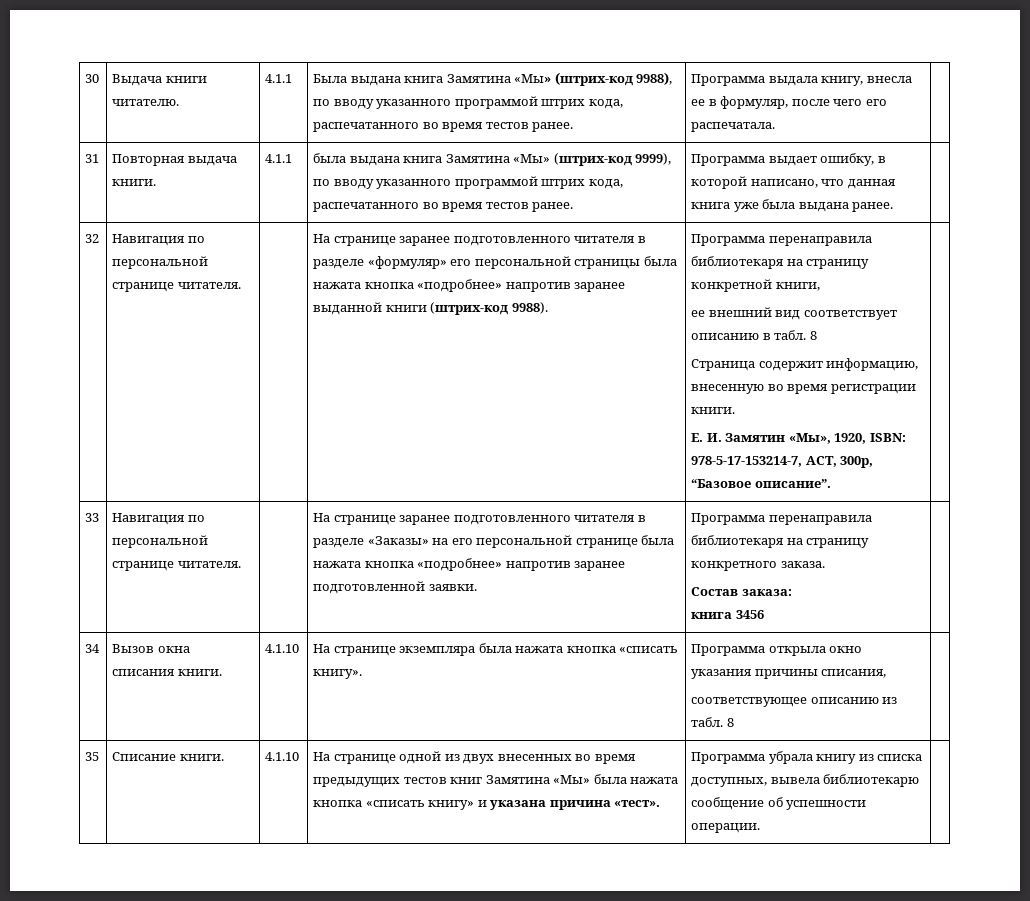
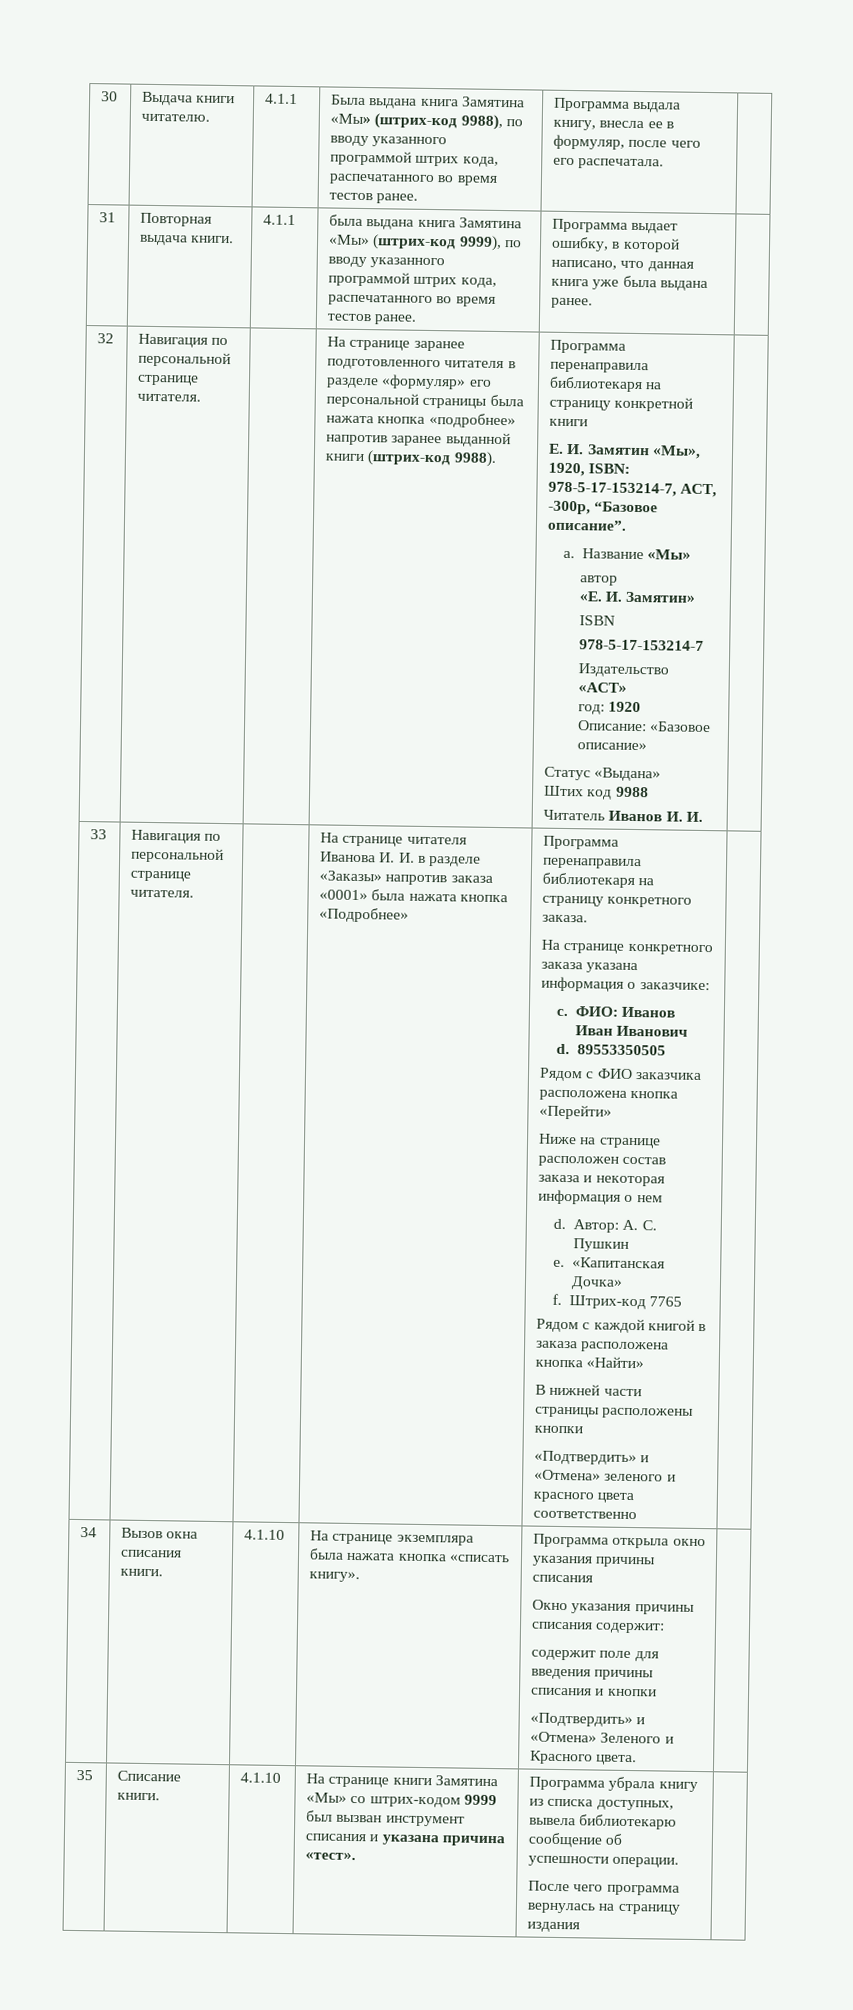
[775,282,820,291] [691,307,897,320] [691,330,817,340] [691,358,919,371] [691,384,916,394] [691,407,736,414] книги, // ее внешний вид соответствует описанию в табл. 8 // Страница содержит информацию, внесенную во время регистрации книги. -> [549,418,589,427] книги
[840,456,874,468] 300р, -> [548,500,592,515] -300р,
(831, 483) none -> [563,548,692,560] [579,575,618,586] [578,591,695,603] [578,615,615,626] [578,639,704,651] [577,663,669,678] [577,682,627,693] [577,701,641,715] [576,720,711,733] [576,742,647,751] [544,766,662,782] [544,785,649,800] [543,809,703,822] // a. Название «Мы» // автор // «Е. И. Замятин» // ISBN // 978-5-17-153214-7 // Издательство «АСТ» // год: 1920 // Описание: «Базовое описание» // Статус «Выдана» // Штих код 9988 // Читатель Иванов И. И.
[399,515,646,525] [313,535,675,548] [313,558,626,571] [313,581,477,594] заранее подготовленного читателя в разделе «Заказы» на его персональной странице была нажата кнопка «подробнее» напротив заранее подготовленной заявки. -> [406,836,467,845] [320,851,482,867] [319,870,493,886] [319,889,508,903] [319,907,410,923] читателя Иванова И. И. в разделе «Заказы» напротив заказа «0001» была нажата кнопка «Подробнее»
[691,587,792,596] [691,610,764,619] Состав заказа: // книга 3456 -> [541,939,713,956] [541,961,639,974] [541,976,710,992] [556,1006,676,1018] [575,1025,689,1037] [556,1043,667,1056] [539,1067,702,1082] [539,1089,679,1101] [539,1104,613,1120] [539,1133,661,1149] [538,1155,667,1167] [538,1174,665,1187] [538,1189,663,1205] [553,1218,657,1233] [573,1238,630,1252] [553,1257,666,1269] [571,1276,624,1290] [552,1293,683,1310] [536,1318,707,1334] [536,1340,670,1353] [535,1356,645,1369] [535,1383,642,1397] [535,1406,695,1419] [534,1425,584,1434] [534,1450,650,1466] [534,1469,676,1482] [533,1491,635,1504] [533,1510,638,1520] На странице конкретного заказа указана информация о заказчике: // c. ФИО: Иванов Иван Иванович // d. 89553350505 // Рядом с ФИО заказчика расположена кнопка «Перейти» // Ниже на странице расположен состав заказа и некоторая информация о нем // d. Автор: А. С. Пушкин // e. «Капитанская Дочка» // f. Штрих-код 7765 // Рядом с каждой книгой в заказа расположена кнопка «Найти» // В нижней части страницы расположены кнопки // «Подтвердить» и «Отмена» зеленого и красного цвета соответственно
[821,669,887,678] [691,697,898,707] [691,717,734,727] списания, // соответствующее описанию из табл. 8 -> [532,1574,594,1583] [532,1599,695,1615] [531,1621,666,1634] [531,1649,659,1662] [531,1668,655,1681] [531,1687,657,1697] [530,1712,646,1728] [530,1731,674,1744] [530,1750,638,1766] списания // Окно указания причины списания содержит: // содержит поле для введения причины списания и кнопки // «Подтвердить» и «Отмена» Зеленого и Красного цвета.
[399,751,636,764] [313,774,679,787] [313,800,475,810] одной из двух внесенных во время предыдущих тестов книг Замятина «Мы» была нажата кнопка «списать книгу» -> [392,1775,498,1787] [306,1792,497,1808] [306,1810,465,1827] [305,1833,367,1842] книги Замятина «Мы» со штрих-кодом 9999 был вызван инструмент списания
(761, 828) none -> [528,1880,680,1896] [527,1902,680,1915] [527,1921,581,1933] // После чего программа вернулась на страницу издания

